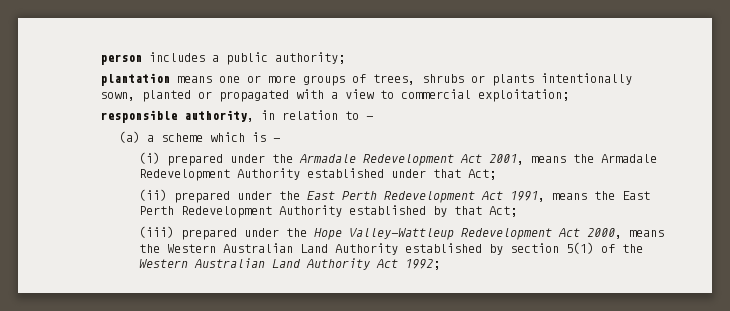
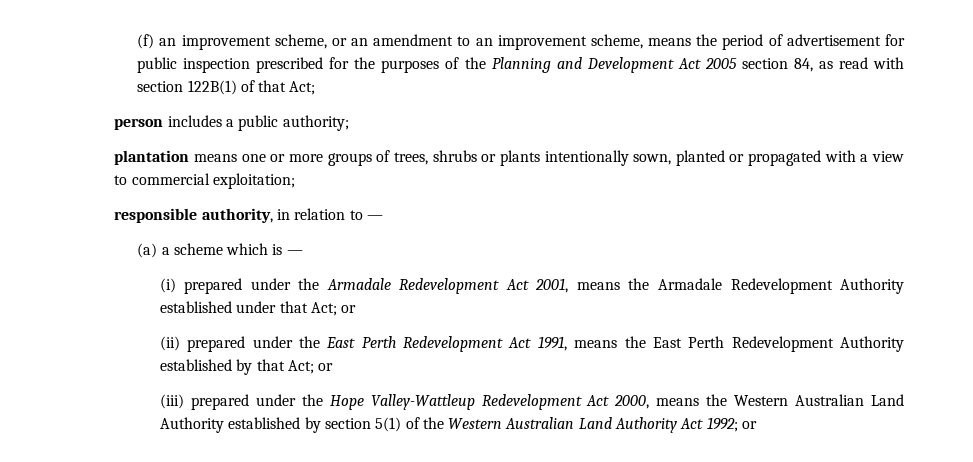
(99, 59) none -> [137,34,905,50] [137,57,904,73] [137,80,316,95] (f) an improvement scheme, or an amendment to an improvement scheme, means the period of advertisement for public inspection prescribed for the purposes of the Planning and Development Act 2005 section 84, as read with section 122B(1) of that Act; //
(496, 174) none -> [341,305,357,313] or
(517, 211) none -> [318,363,334,371] or
(440, 264) none -> [742,421,758,429] or

